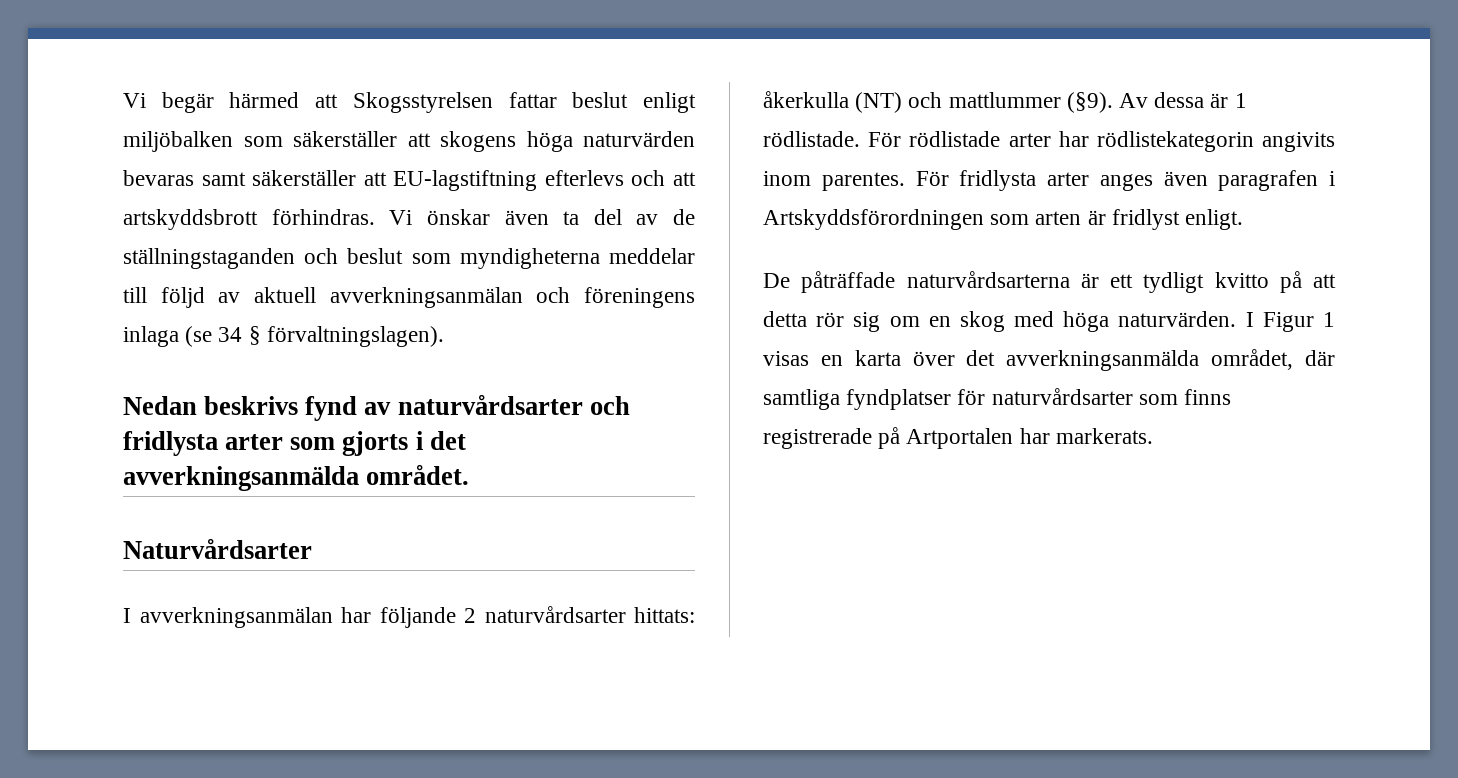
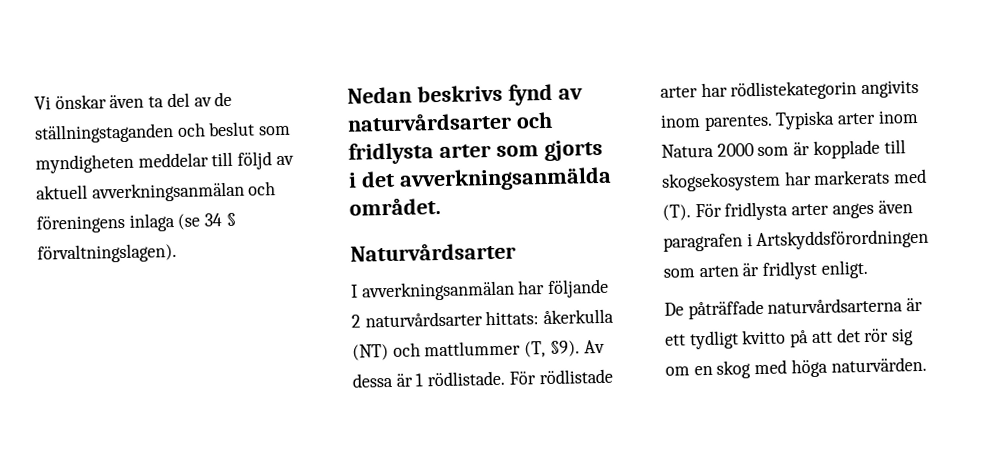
[123,92,696,113] [123,131,695,152] [123,170,696,191] [123,209,413,230] Vi begär härmed att Skogsstyrelsen fattar beslut enligt miljöbalken som säkerställer att skogens höga naturvärden bevaras samt säkerställer att EU-lagstiftning efterlevs och att artskyddsbrott förhindras. Vi -> [34,96,51,110] Vi
[459,248,600,269] myndigheterna -> [35,153,134,174] myndigheten
[1066,92,1113,113] (§9). -> [524,340,580,358] (T, §9).
(905, 181) none -> [775,109,919,130] [661,139,906,159] [661,168,928,192] [662,204,691,221] Typiska arter inom Natura 2000 som är kopplade till skogsekosystem har markerats med (T).
[763,311,807,327] detta -> [835,328,861,343] det
[1245,312,1335,332] [763,349,1335,371] [763,388,1232,410] [763,427,1153,449] I Figur 1 visas en karta över det avverkningsanmälda området, där samtliga fyndplatser för naturvårdsarter som finns registrerade på Artportalen har markerats. -> (927, 364) none

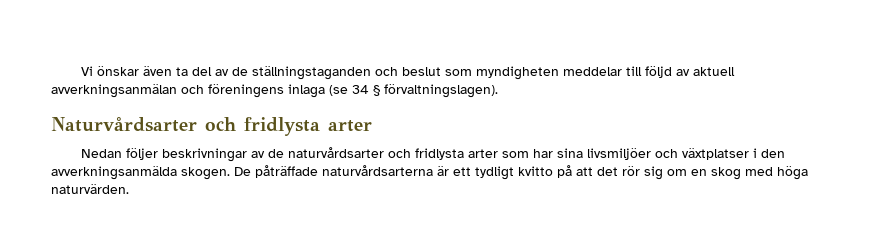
[347,83,583,106] Nedan beskrivs fynd av -> [51,117,372,136] [81,148,285,162] Naturvårdsarter och fridlysta arter // Nedan följer beskrivningar av de
[543,139,603,162] [348,166,612,192] [349,196,441,216] [350,241,516,262] [351,278,610,302] [351,308,615,328] [352,339,605,361] [352,368,613,388] [660,79,920,101] [660,109,919,132] [661,139,906,159] [661,168,928,192] [662,200,913,221] [663,228,930,252] [663,259,868,280] gjorts i det avverkningsanmälda området. // Naturvårdsarter // I avverkningsanmälan har följande 2 naturvårdsarter hittats: åkerkulla (NT) och mattlummer (T, §9). Av dessa är 1 rödlistade. För rödlistade arter har rödlistekategorin angivits inom parentes. Typiska arter inom Natura 2000 som är kopplade till skogsekosystem har markerats med (T). För fridlysta arter anges även paragrafen i Artskyddsförordningen som arten är fridlyst enligt. // -> [533,148,786,160] [51,166,230,180] har sina livsmiljöer och växtplatser i den avverkningsanmälda skogen.

